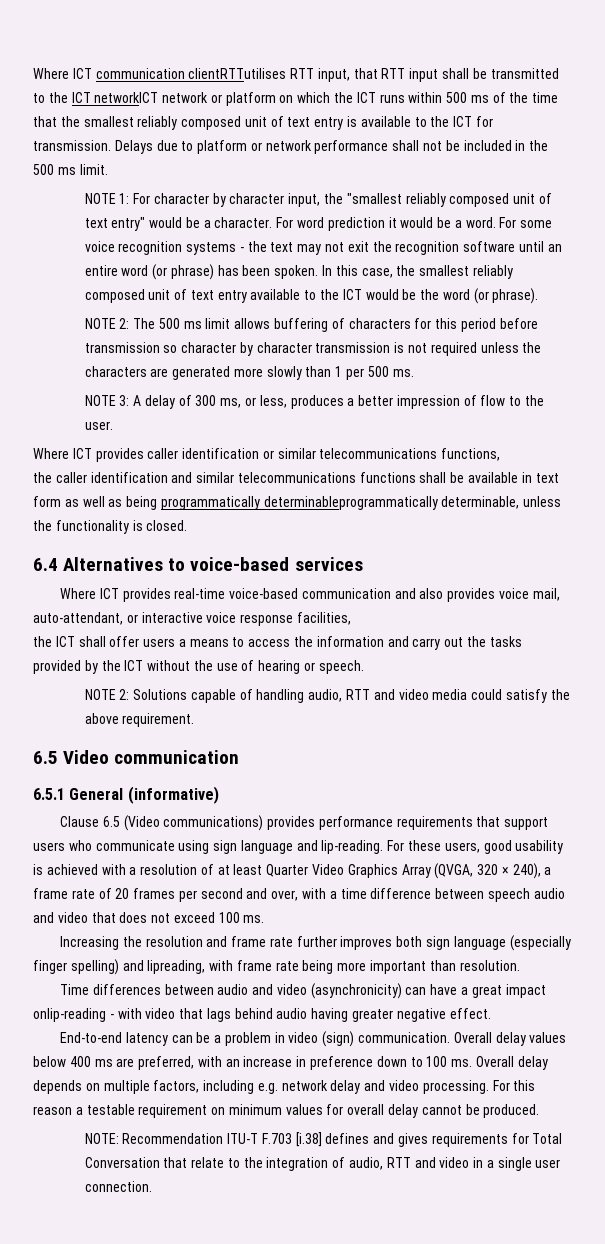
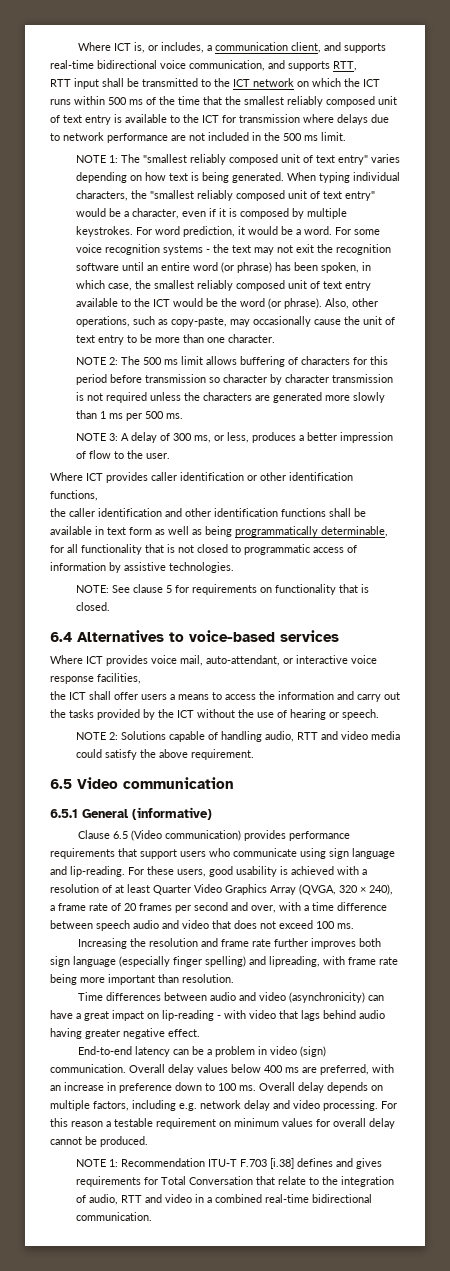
[33,68,378,82] Where ICT communication clientRTTutilises RTT input, that -> [78,42,387,53] [50,60,357,71] Where ICT is, or includes, a communication client, and supports real-time bidirectional voice communication, and supports RTT, //
[94,92,276,106] networkICT network or platform -> [253,78,294,87] network
[33,140,460,154] transmission. Delays due to platform or network performance shall not be -> [239,114,389,125] [50,132,205,143] transmission where delays due to network performance are not
[133,193,321,207] For character by character input, -> [120,154,400,165] [75,172,400,183] [75,190,128,201] The "smallest reliably composed unit of text entry" varies depending on how text is being generated. When typing individual characters,
[214,217,273,228] character. -> [131,208,347,219] [75,226,133,237] character, even if it is composed by multiple keystrokes.
[327,217,385,231] prediction -> [182,226,235,237] prediction,
[274,265,358,279] spoken. In this -> [320,262,371,273] [75,280,105,289] spoken, in which
(539, 296) none -> [324,298,378,309] [75,316,395,327] [75,334,275,345] Also, other operations, such as copy-paste, may occasionally cause the unit of text entry to be more than one character.
(343, 371) none -> [108,413,123,419] ms
[277,448,438,459] similar telecommunications -> [260,472,353,481] other identification
[196,472,356,483] similar telecommunications -> [185,508,278,517] other identification
[263,496,562,510] [33,520,129,534] determinableprogrammatically determinable, unless the functionality -> [321,526,388,537] [50,544,357,555] [50,562,234,573] [75,584,358,595] determinable, for all functionality that is not closed to programmatic access of information by assistive technologies. // NOTE: See clause 5 for requirements on functionality that
[174,588,496,602] real-time voice-based communication and also provides -> (148, 660) none
[163,815,264,831] communications) -> [165,830,242,841] communication)
[33,1008,106,1022] onlip-reading -> [147,1010,214,1021] on lip-reading
[84,1133,119,1144] NOTE: -> [75,1159,118,1167] NOTE 1:
[497,1157,561,1171] [84,1181,152,1192] single user connection. -> [214,1194,372,1203] [75,1212,152,1221] combined real-time bidirectional communication.

